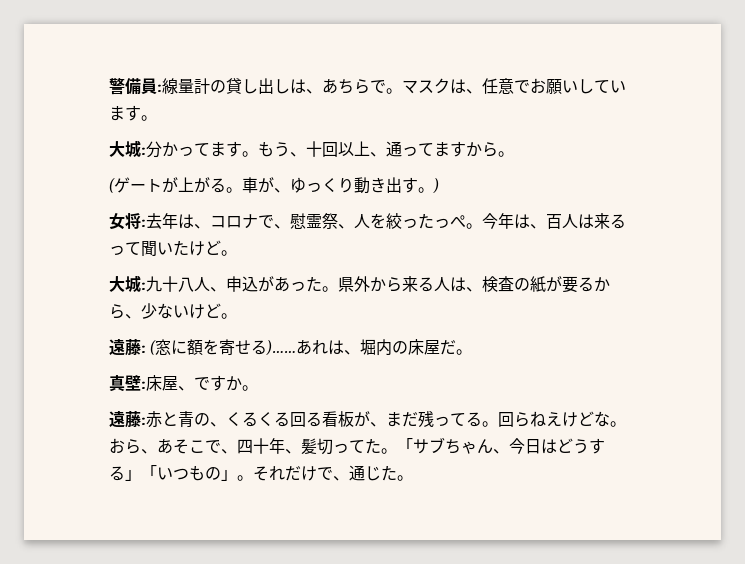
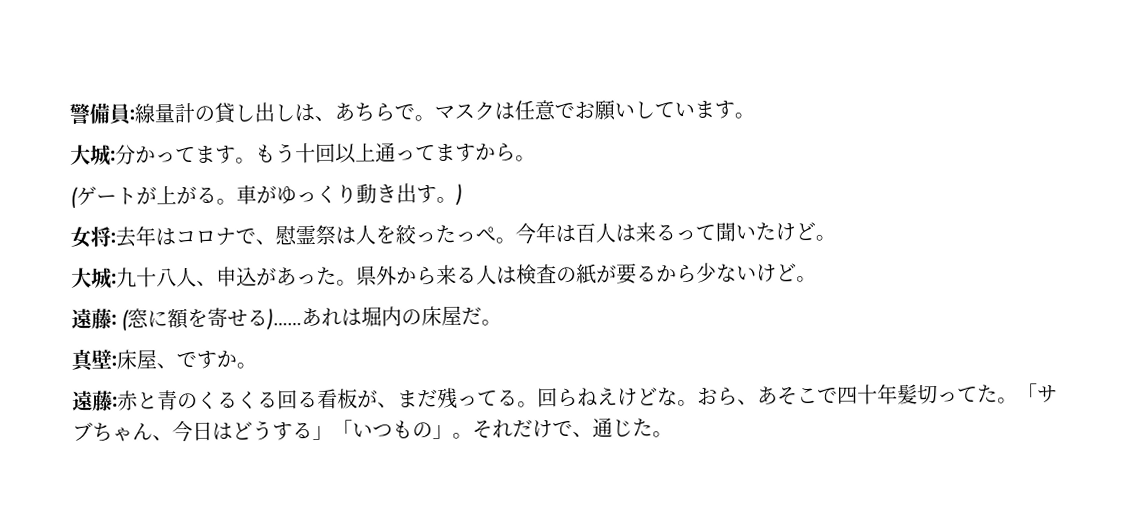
[466,89,482,94] 、 -> (515, 111) none
[290,152,306,157] 、 -> (296, 153) none
[370,152,386,157] 、 -> (376, 152) none
[274,188,290,193] 、 -> (277, 194) none
[194,224,210,229] 、 -> (176, 237) none
[338,224,354,229] 、 -> [335,226,356,244] は
[530,224,546,229] 、 -> (576, 233) none
[466,287,482,292] 、 -> (517, 275) none
[125,314,141,319] 、 -> (697, 273) none
[344,350,361,355] 、 -> (363, 317) none
[210,422,226,427] 、 -> (198, 401) none
[221,438,301,454] 、四十年、 -> [837,384,898,405] 四十年

